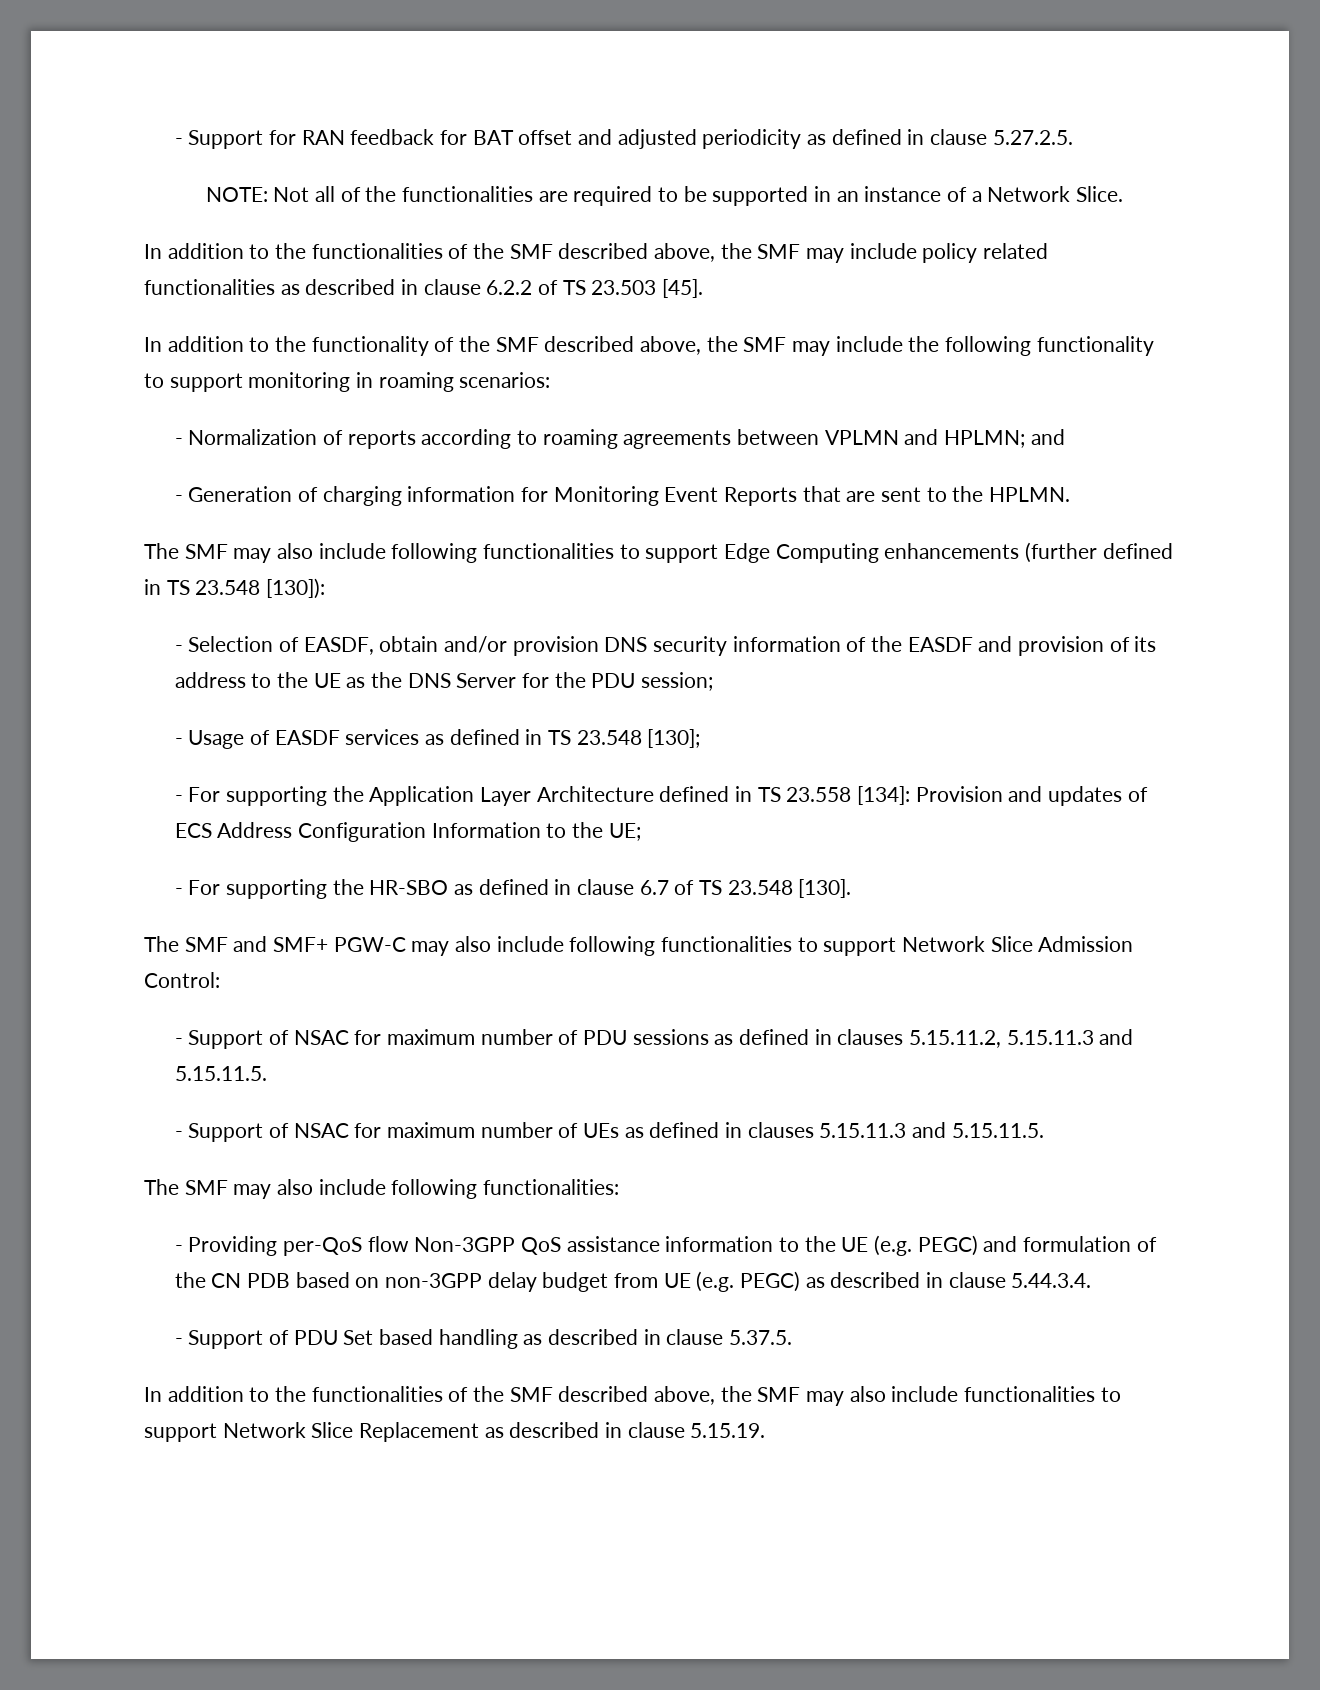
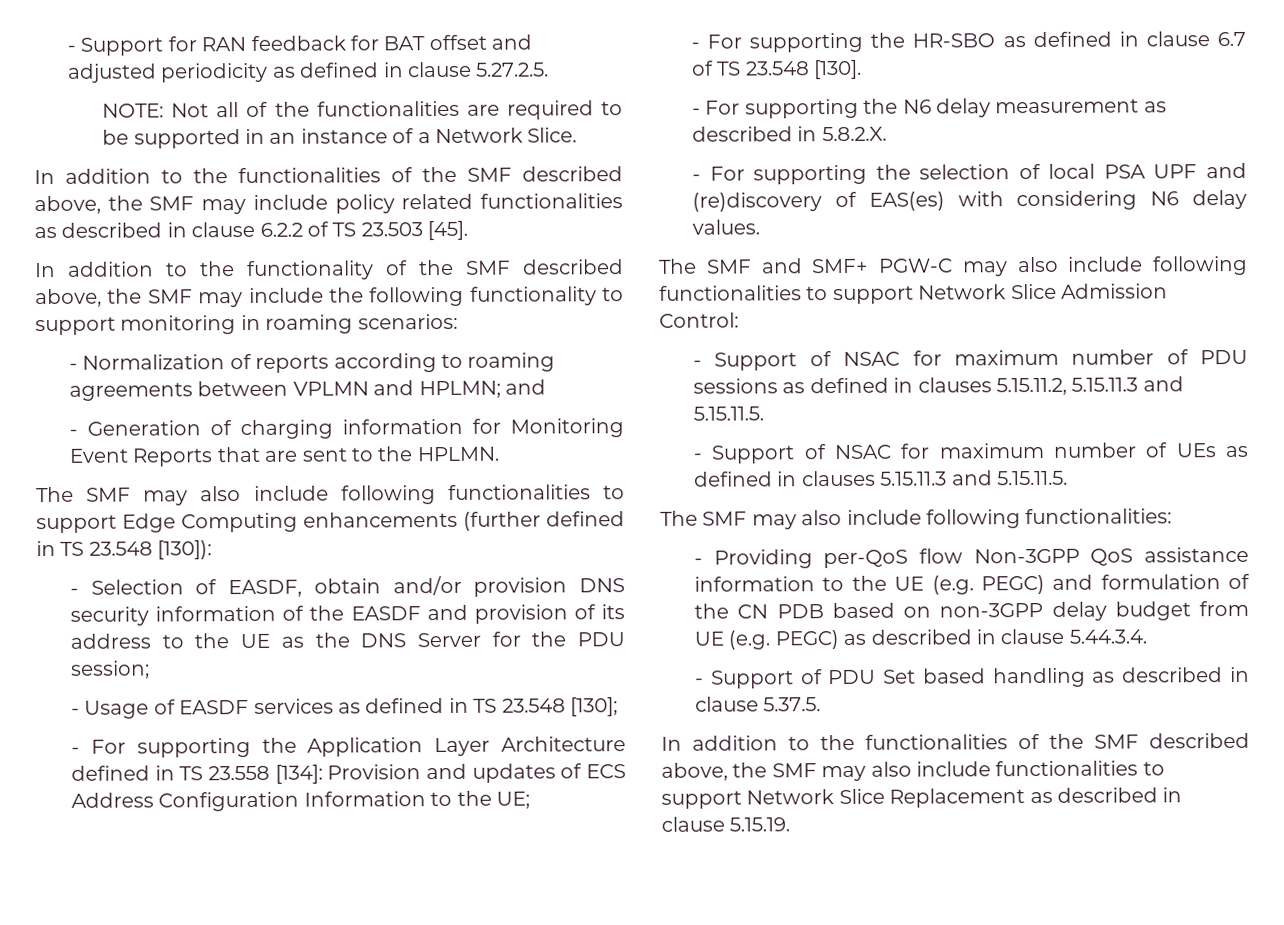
(852, 888) none -> [692,98,1167,119] [692,126,887,142] [692,162,1247,185] [692,189,1247,212] [692,219,761,235] // - For supporting the N6 delay measurement as described in 5.8.2.X. // - For supporting the selection of local PSA UPF and (re)discovery of EAS(es) with considering N6 delay values.

